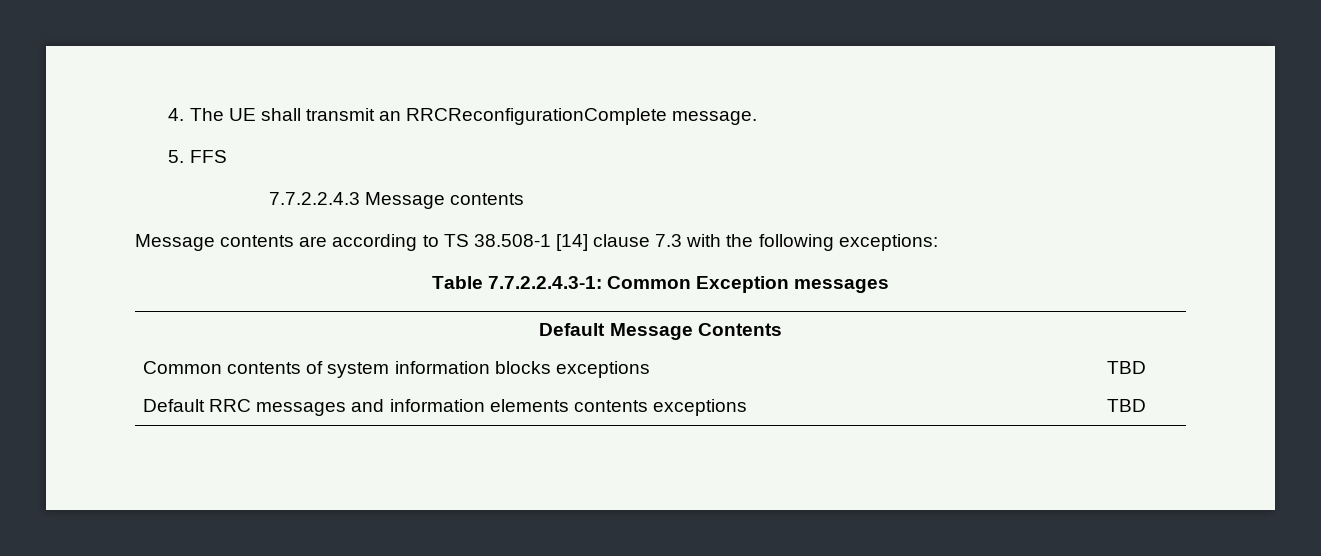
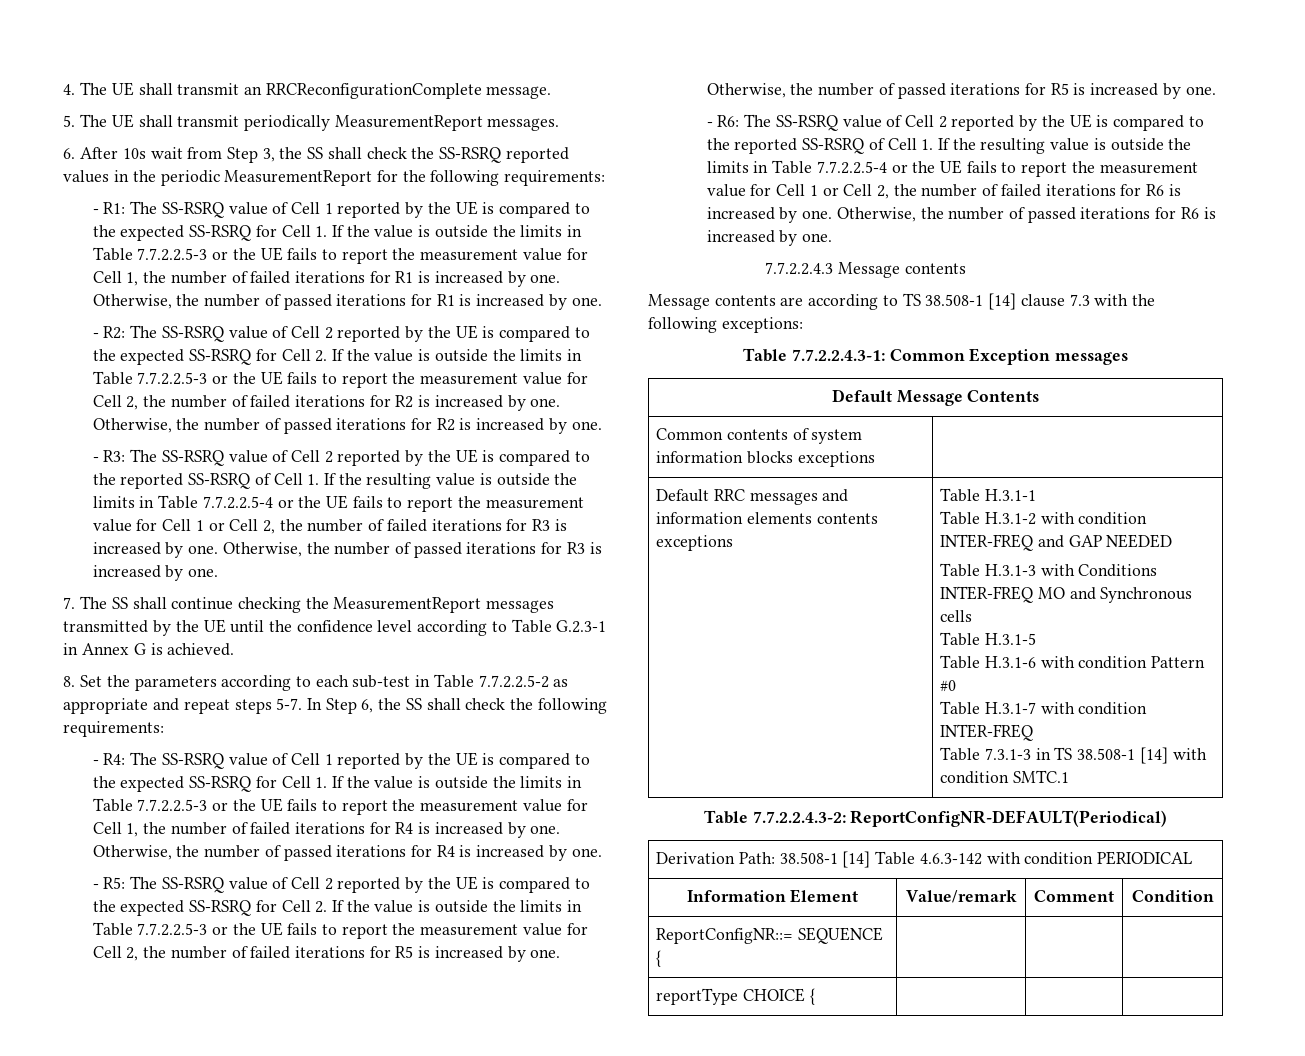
[189,150,227,163] FFS -> [80,114,560,131] [63,147,569,163] [63,170,606,186] [92,201,590,218] [92,225,583,241] [92,247,588,264] [92,271,561,287] [92,294,602,310] [92,325,590,342] [92,349,583,365] [92,371,588,388] [92,395,561,411] [92,418,602,434] [92,449,590,466] [92,473,578,489] [92,495,584,512] [92,519,567,534] [92,542,602,558] [92,565,219,581] [63,596,555,613] [63,619,607,636] [63,643,235,656] [63,674,569,691] [63,698,607,714] [63,721,165,737] [92,752,590,769] [92,776,583,792] [92,798,588,815] [92,822,561,838] [92,845,602,861] [92,876,590,893] [92,900,583,916] [92,922,588,939] [92,946,561,962] [706,83,1216,99] [706,114,1204,131] [706,138,1192,154] [706,160,1198,177] [706,184,1181,199] [706,207,1216,223] [706,230,833,246] The UE shall transmit periodically MeasurementReport messages. // 6. After 10s wait from Step 3, the SS shall check the SS-RSRQ reported values in the periodic MeasurementReport for the following requirements: // - R1: The SS-RSRQ value of Cell 1 reported by the UE is compared to the expected SS-RSRQ for Cell 1. If the value is outside the limits in Table 7.7.2.2.5-3 or the UE fails to report the measurement value for Cell 1, the number of failed iterations for R1 is increased by one. Otherwise, the number of passed iterations for R1 is increased by one. // - R2: The SS-RSRQ value of Cell 2 reported by the UE is compared to the expected SS-RSRQ for Cell 2. If the value is outside the limits in Table 7.7.2.2.5-3 or the UE fails to report the measurement value for Cell 2, the number of failed iterations for R2 is increased by one. Otherwise, the number of passed iterations for R2 is increased by one. // - R3: The SS-RSRQ value of Cell 2 reported by the UE is compared to the reported SS-RSRQ of Cell 1. If the resulting value is outside the limits in Table 7.7.2.2.5-4 or the UE fails to report the measurement value for Cell 1 or Cell 2, the number of failed iterations for R3 is increased by one. Otherwise, the number of passed iterations for R3 is increased by one. // 7. The SS shall continue checking the MeasurementReport messages transmitted by the UE until the confidence level according to Table G.2.3-1 in Annex G is achieved. // 8. Set the parameters according to each sub-test in Table 7.7.2.2.5-2 as appropriate and repeat steps 5-7. In Step 6, the SS shall check the following requirements: // - R4: The SS-RSRQ value of Cell 1 reported by the UE is compared to the expected SS-RSRQ for Cell 1. If the value is outside the limits in Table 7.7.2.2.5-3 or the UE fails to report the measurement value for Cell 1, the number of failed iterations for R4 is increased by one. Otherwise, the number of passed iterations for R4 is increased by one. // - R5: The SS-RSRQ value of Cell 2 reported by the UE is compared to the expected SS-RSRQ for Cell 2. If the value is outside the limits in Table 7.7.2.2.5-3 or the UE fails to report the measurement value for Cell 2, the number of failed iterations for R5 is increased by one. Otherwise, the number of passed iterations for R5 is increased by one. // - R6: The SS-RSRQ value of Cell 2 reported by the UE is compared to the reported SS-RSRQ of Cell 1. If the resulting value is outside the limits in Table 7.7.2.2.5-4 or the UE fails to report the measurement value for Cell 1 or Cell 2, the number of failed iterations for R6 is increased by one. Otherwise, the number of passed iterations for R6 is increased by one.
[1107,361,1147,374] TBD -> (875, 459) none
[1107,399,1147,412] TBD -> [940,488,1036,502] [940,511,1148,525] [940,534,1173,551] [940,563,1158,577] [940,586,1193,603] [940,610,973,622] [940,632,1036,646] [940,655,1206,669] [940,680,957,692] [940,701,1148,715] [940,724,1034,741] [940,747,1207,764] [940,770,1069,784] [703,810,1168,827] [656,851,1192,868] [686,889,859,903] [905,890,1017,903] [1034,890,1114,902] [1131,890,1214,902] [656,927,883,944] [656,950,662,967] [656,988,815,1005] Table H.3.1-1 // Table H.3.1-2 with condition INTER-FREQ and GAP NEEDED // Table H.3.1-3 with Conditions INTER-FREQ MO and Synchronous cells // Table H.3.1-5 // Table H.3.1-6 with condition Pattern #0 // Table H.3.1-7 with condition INTER-FREQ // Table 7.3.1-3 in TS 38.508-1 [14] with condition SMTC.1 // Table 7.7.2.2.4.3-2: ReportConfigNR-DEFAULT(Periodical) // Derivation Path: 38.508-1 [14] Table 4.6.3-142 with condition PERIODICAL // Information Element | Value/remark | Comment | Condition // ReportConfigNR::= SEQUENCE { | | | // reportType CHOICE { | | |

